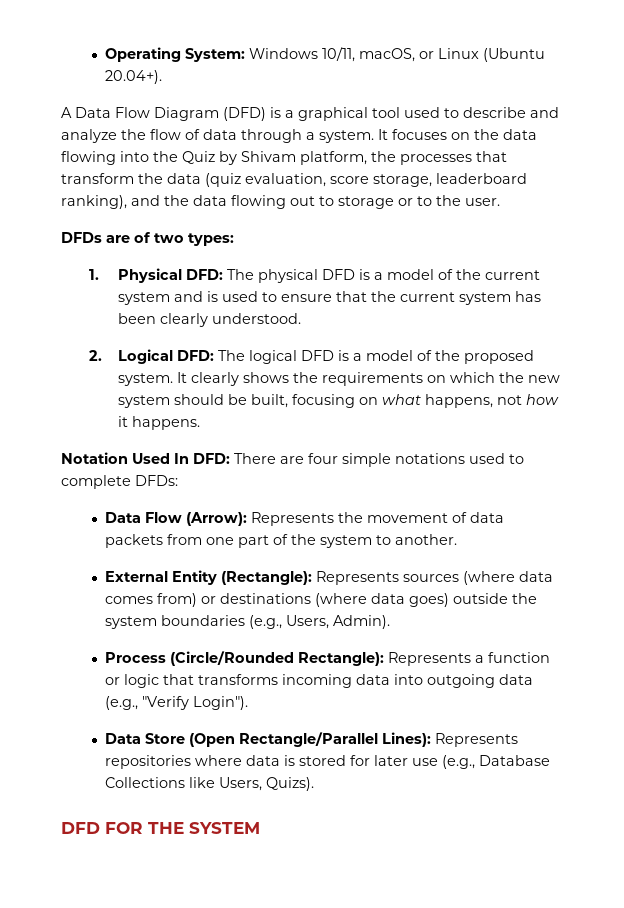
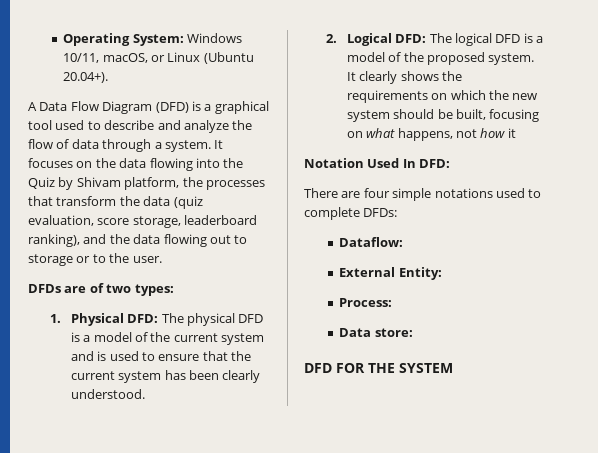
[131,416,200,430] happens. -> (516, 133) none
(230, 458) none -> (451, 163) //
[105,512,505,526] [105,534,458,548] [105,570,554,585] [105,593,538,607] [105,615,391,629] [105,651,551,666] [105,674,534,688] [105,696,249,710] [105,732,519,747] [105,755,551,769] [105,777,315,791] Data Flow (Arrow): Represents the movement of data packets from one part of the system to another. // External Entity (Rectangle): Represents sources (where data comes from) or destinations (where data goes) outside the system boundaries (e.g., Users, Admin). // Process (Circle/Rounded Rectangle): Represents a function or logic that transforms incoming data into outgoing data (e.g., "Verify Login"). // Data Store (Open Rectangle/Parallel Lines): Represents repositories where data is stored for later use (e.g., Database Collections like Users, Quizs). -> [339,237,404,247] [339,267,442,280] [339,298,393,307] [339,328,413,337] Dataflow: // External Entity: // Process: // Data store:

